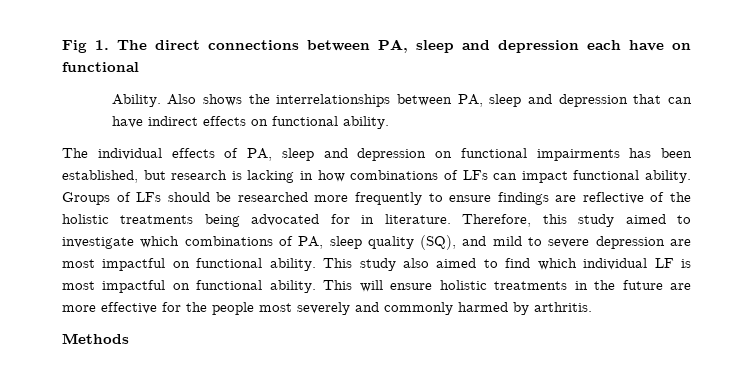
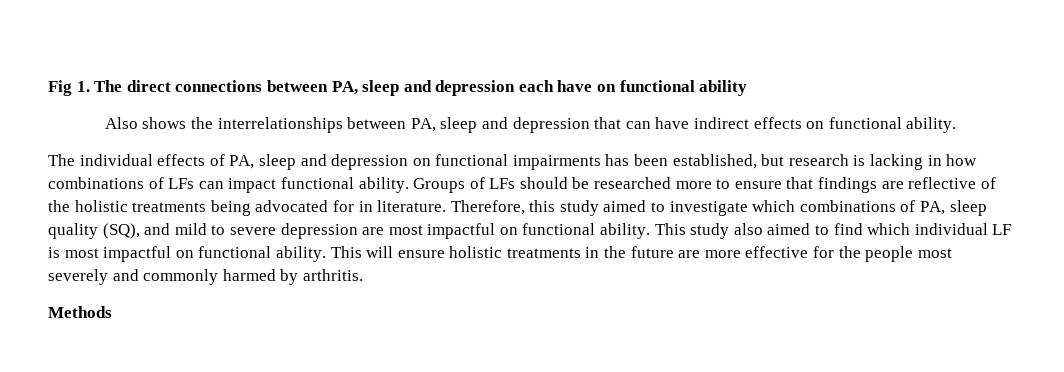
[111,94,161,107] // Ability. -> [699,80,748,96] ability //
[355,192,422,205] frequently -> (712, 185) none
(492, 198) none -> [786,177,814,189] that

